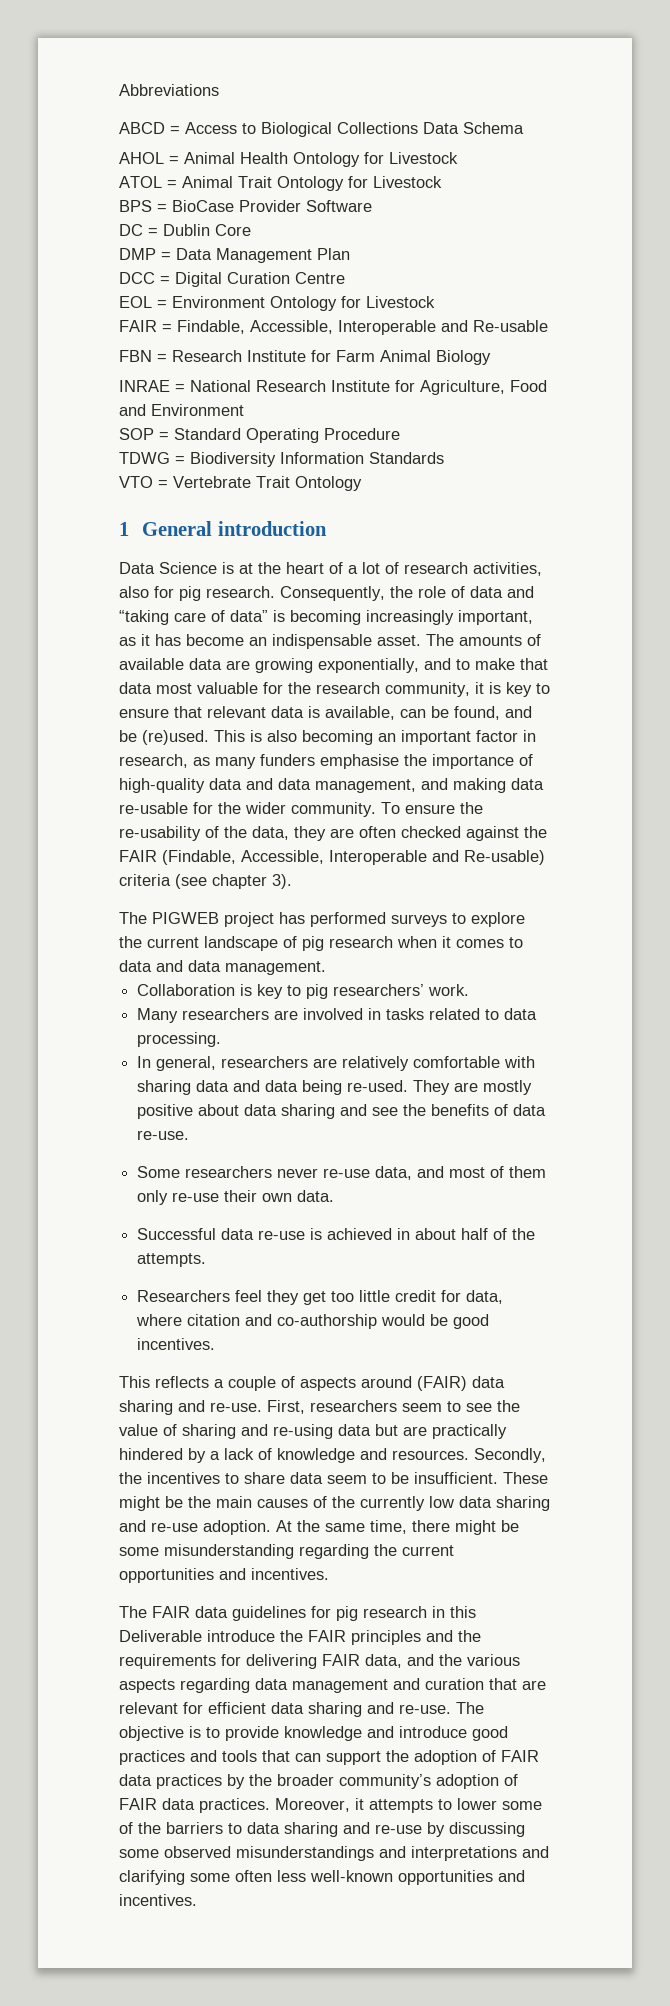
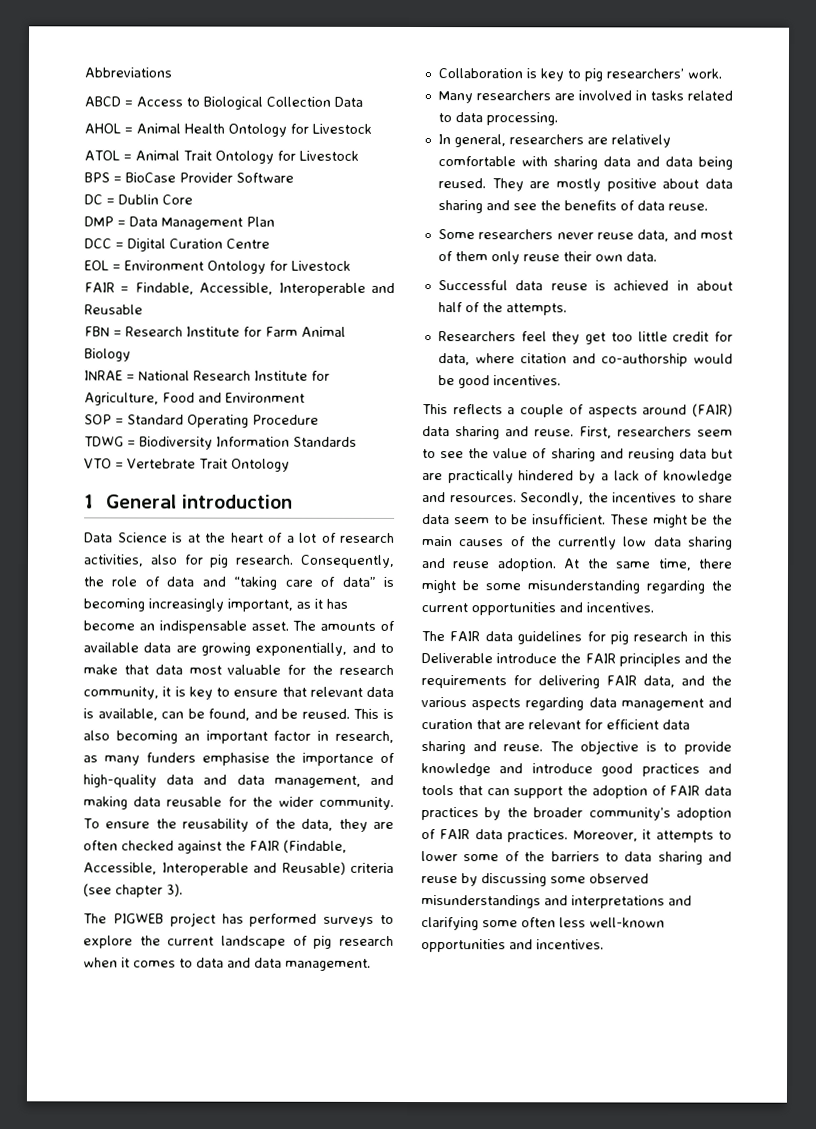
[337,122,524,134] Collections Data Schema -> [266,96,363,107] Collection Data
[473,320,548,332] Re-usable -> [84,304,143,315] Reusable
[142,730,209,745] (re)used. -> [301,708,350,719] reused.
[119,802,188,814] re-usable -> [166,796,223,807] reusable
[119,826,201,841] re-usability -> [182,818,250,832] reusability
[464,850,545,865] Re-usable) -> [281,861,346,875] Reusable)
[347,1080,409,1092] re-used. -> [437,178,486,189] reused.
[137,1130,190,1140] re-use. -> [667,203,708,211] reuse.
[323,1168,371,1178] re-use -> [596,232,634,240] reuse
[172,1192,220,1202] re-use -> [522,254,560,262] reuse
[258,1230,306,1240] re-use -> [550,283,588,291] reuse
[210,1402,262,1412] re-use. -> [534,429,574,437] reuse.
[273,1424,333,1439] re-using -> [627,448,675,462] reusing
[151,1522,198,1532] re-use -> [452,561,491,569] reuse
[399,1704,451,1714] re-use. -> [503,744,544,752] reuse.
[375,1824,422,1834] re-use -> [421,876,458,884] reuse

